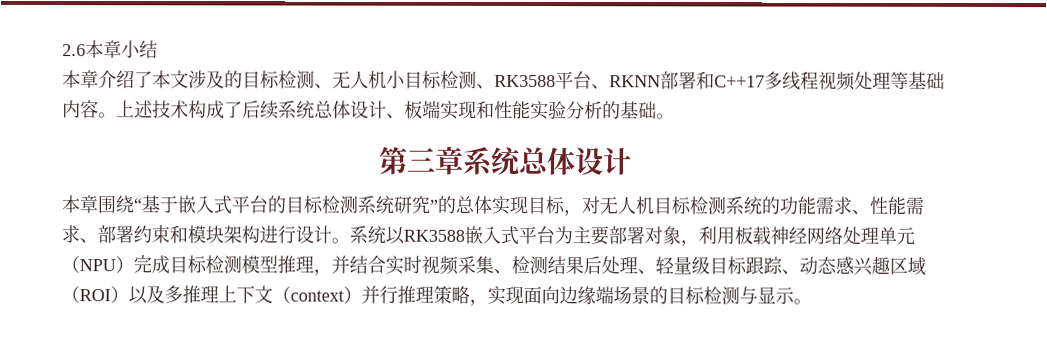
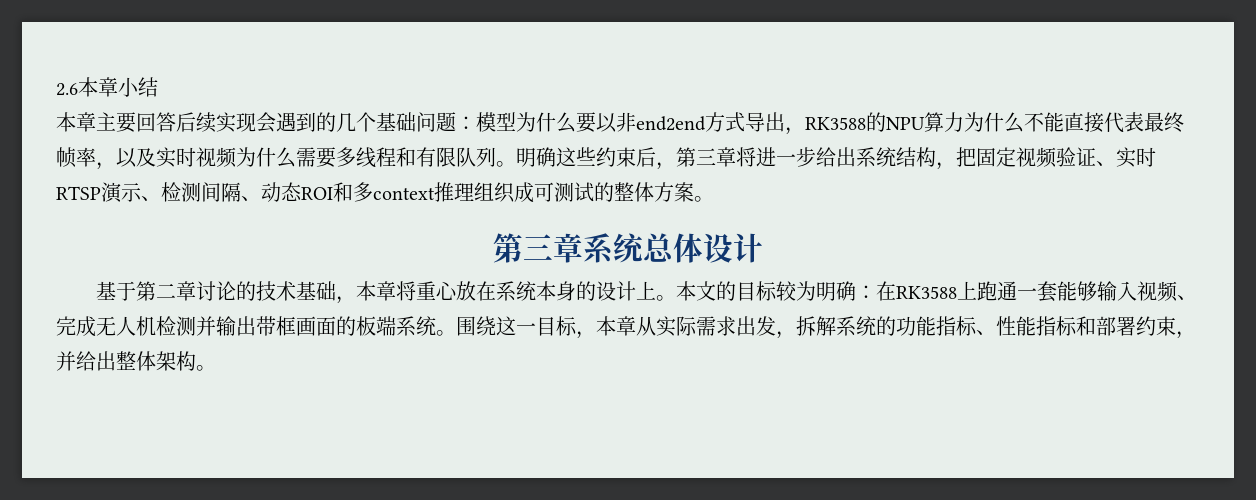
[98,70,945,91] [62,100,657,121] 介绍了本文涉及的目标检测、无人机小目标检测、RK3588平台、RKNN部署和C++17多线程视频处理等基础内容。上述技术构成了后续系统总体设计、板端实现和性能实验分析的基础 -> [96,112,1184,135] [56,147,1156,170] [56,182,694,203] 主要回答后续实现会遇到的几个基础问题：模型为什么要以非end2end方式导出，RK3588的NPU算力为什么不能直接代表最终帧率，以及实时视频为什么需要多线程和有限队列。明确这些约束后，第三章将进一步给出系统结构，把固定视频验证、实时RTSP演示、检测间隔、动态ROI和多context推理组织成可测试的整体方案
[61,195,924,217] [61,225,915,247] [61,254,926,276] [61,285,795,306] 本章围绕“基于嵌入式平台的目标检测系统研究”的总体实现目标，对无人机目标检测系统的功能需求、性能需求、部署约束和模块架构进行设计。系统以RK3588嵌入式平台为主要部署对象，利用板载神经网络处理单元（NPU）完成目标检测模型推理，并结合实时视频采集、检测结果后处理、轻量级目标跟踪、动态感兴趣区域（ROI）以及多推理上下文（context）并行推理策略，实现面向边缘端场景的目标检测与显示 -> [95,281,1197,304] [56,316,1196,339] [56,351,196,371] 基于第二章讨论的技术基础，本章将重心放在系统本身的设计上。本文的目标较为明确：在RK3588上跑通一套能够输入视频、完成无人机检测并输出带框画面的板端系统。围绕这一目标，本章从实际需求出发，拆解系统的功能指标、性能指标和部署约束，并给出整体架构

